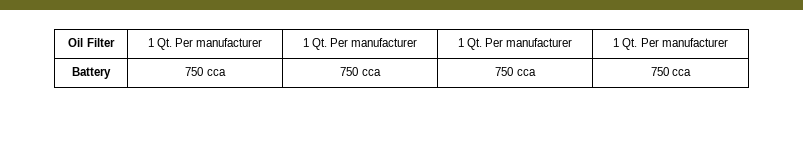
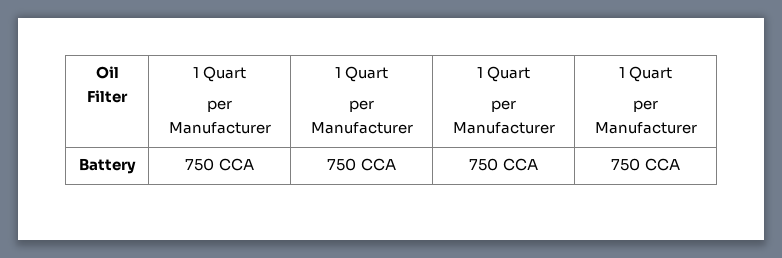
[156,38,263,50] [302,38,418,50] [457,38,573,50] [613,38,728,50] Qt. Per manufacturer | 1 Qt. Per manufacturer | 1 Qt. Per manufacturer | 1 Qt. Per manufacturer -> [203,66,247,82] [207,100,232,112] [168,122,271,134] [334,66,389,82] [349,100,374,112] [310,122,413,134] [476,66,531,82] [491,100,516,112] [452,122,555,134] [618,66,673,82] [633,100,658,112] [594,122,697,134] Quart // per Manufacturer | 1 Quart // per Manufacturer | 1 Quart // per Manufacturer | 1 Quart // per Manufacturer
[206,69,226,76] [340,67,381,76] [495,67,536,76] [650,67,692,76] cca | 750 cca | 750 cca | 750 cca -> [218,158,254,171] [327,158,396,171] [469,158,538,171] [611,158,680,171] CCA | 750 CCA | 750 CCA | 750 CCA

